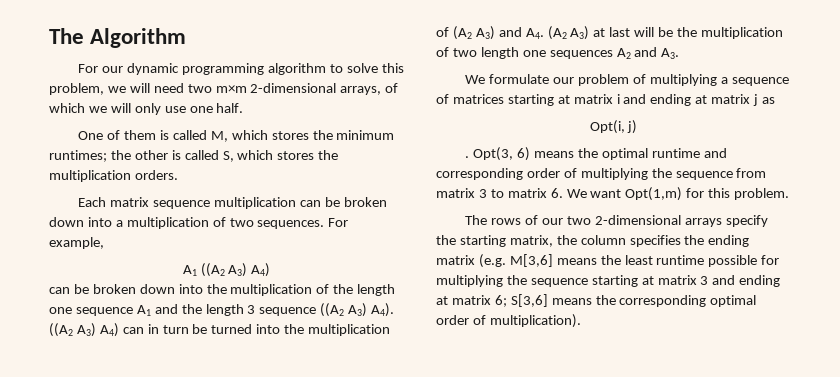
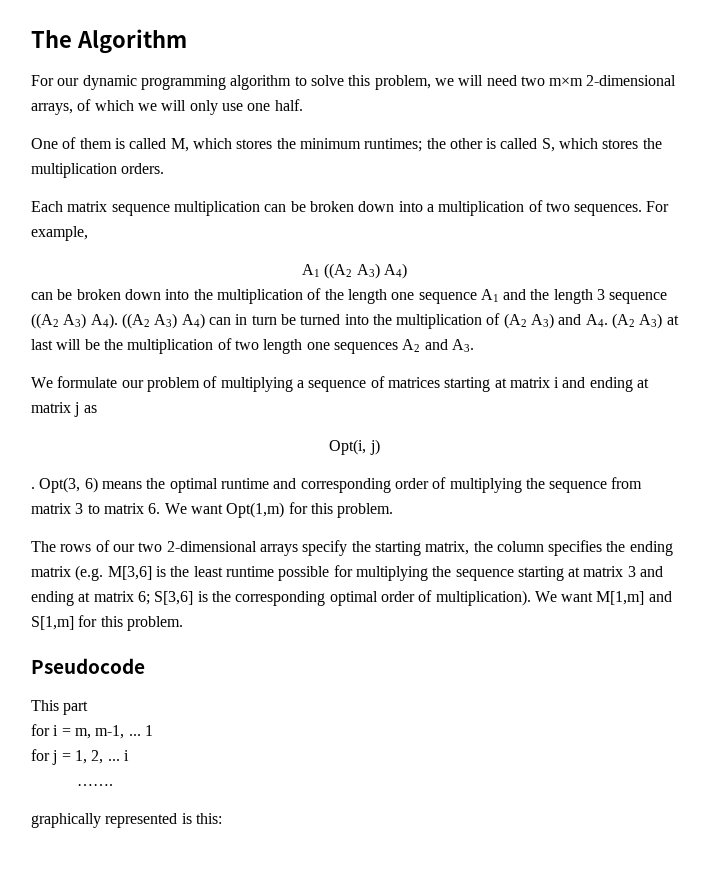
[556,258,597,265] means -> [155,566,166,577] is
[551,298,592,305] means -> [197,591,208,602] is
(581, 321) none -> [534,591,672,605] [31,615,183,631] [31,658,145,674] [31,700,89,715] [31,724,153,739] [31,749,129,765] [76,784,113,786] [31,813,222,828] We want M[1,m] and S[1,m] for this problem. // Pseudocode // This part // for i = m, m-1, ... 1 // for j = 1, 2, ... i // ……. // graphically represented is this:

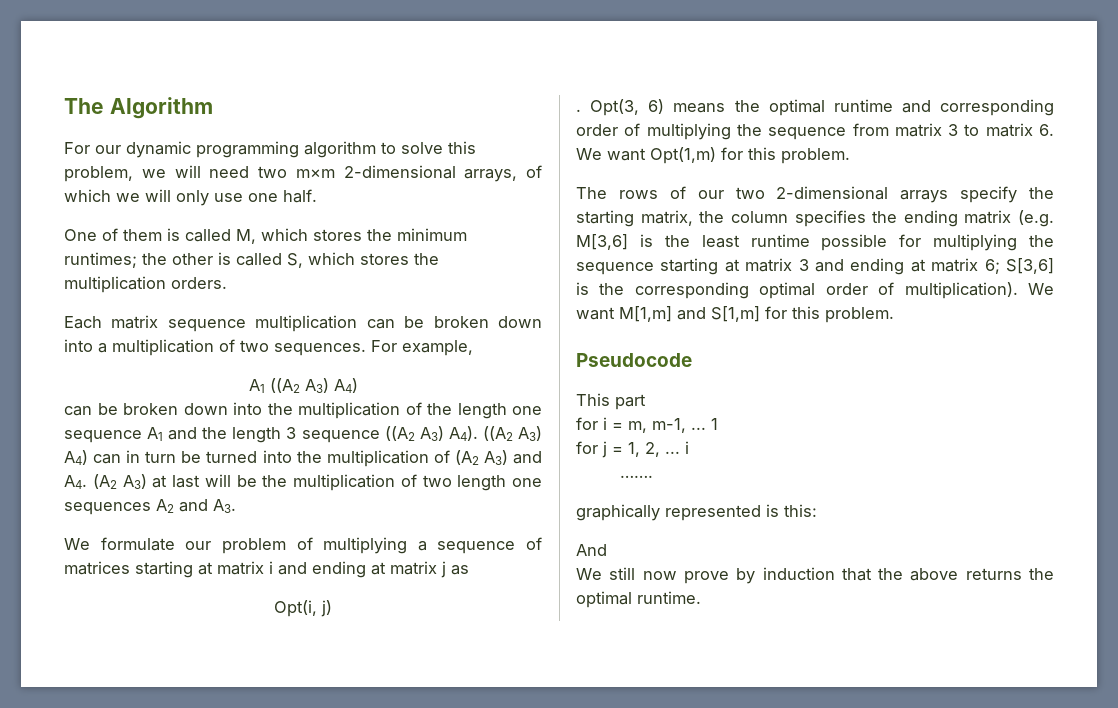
(222, 818) none -> [576,544,607,556] [576,567,1054,584] [576,591,701,608] // And // We still now prove by induction that the above returns the optimal runtime.

